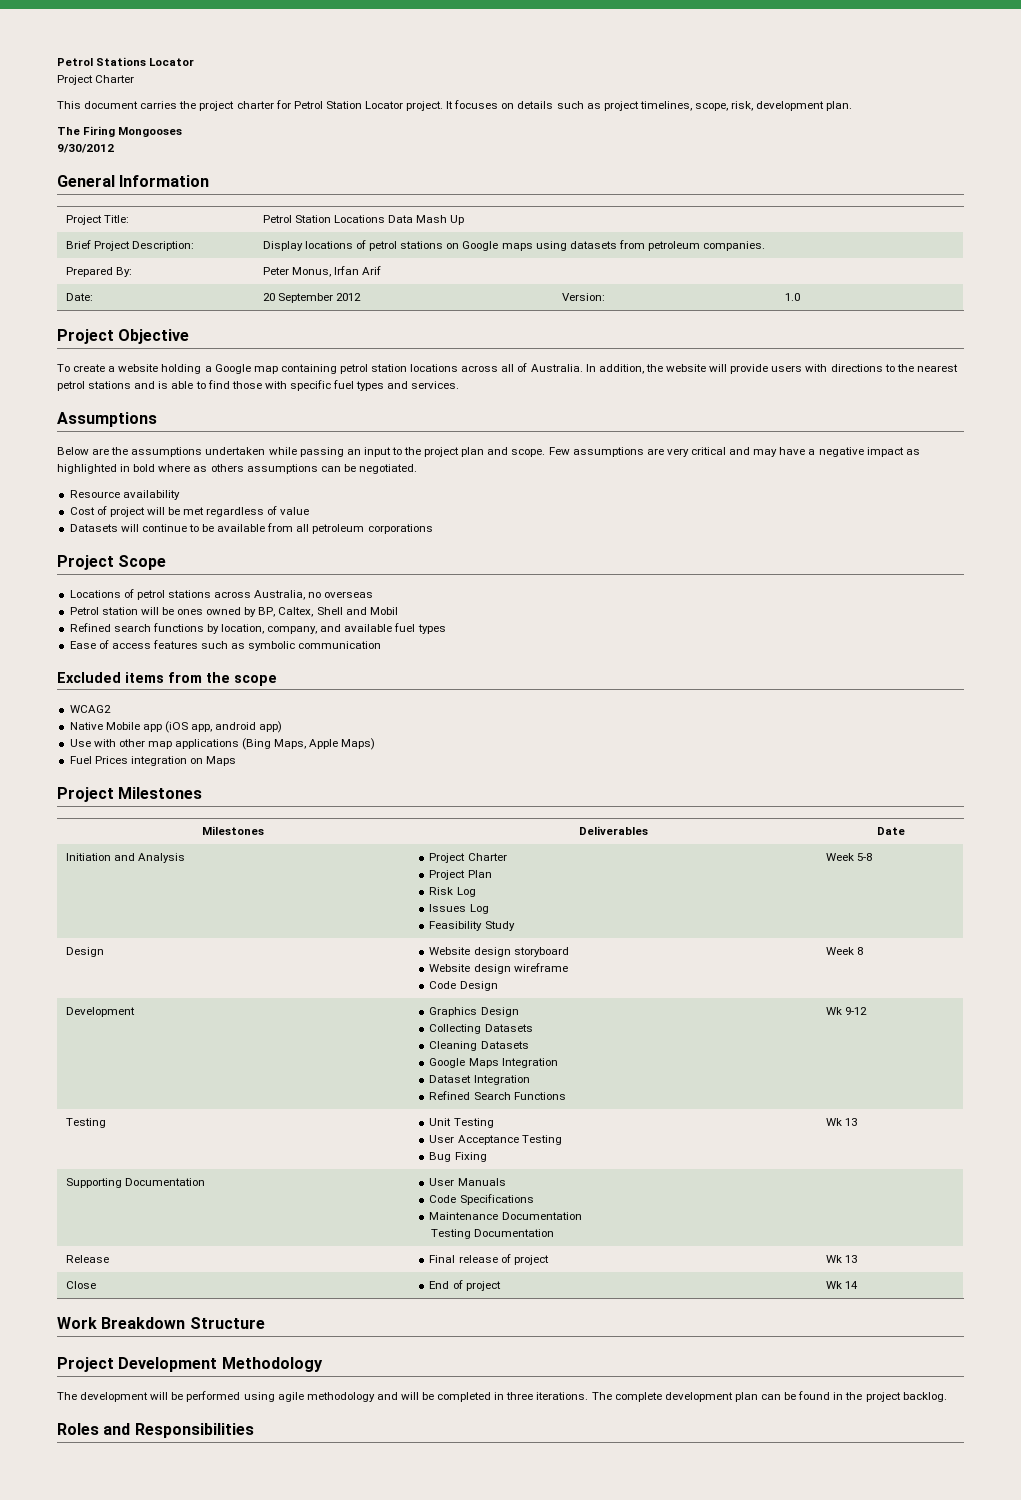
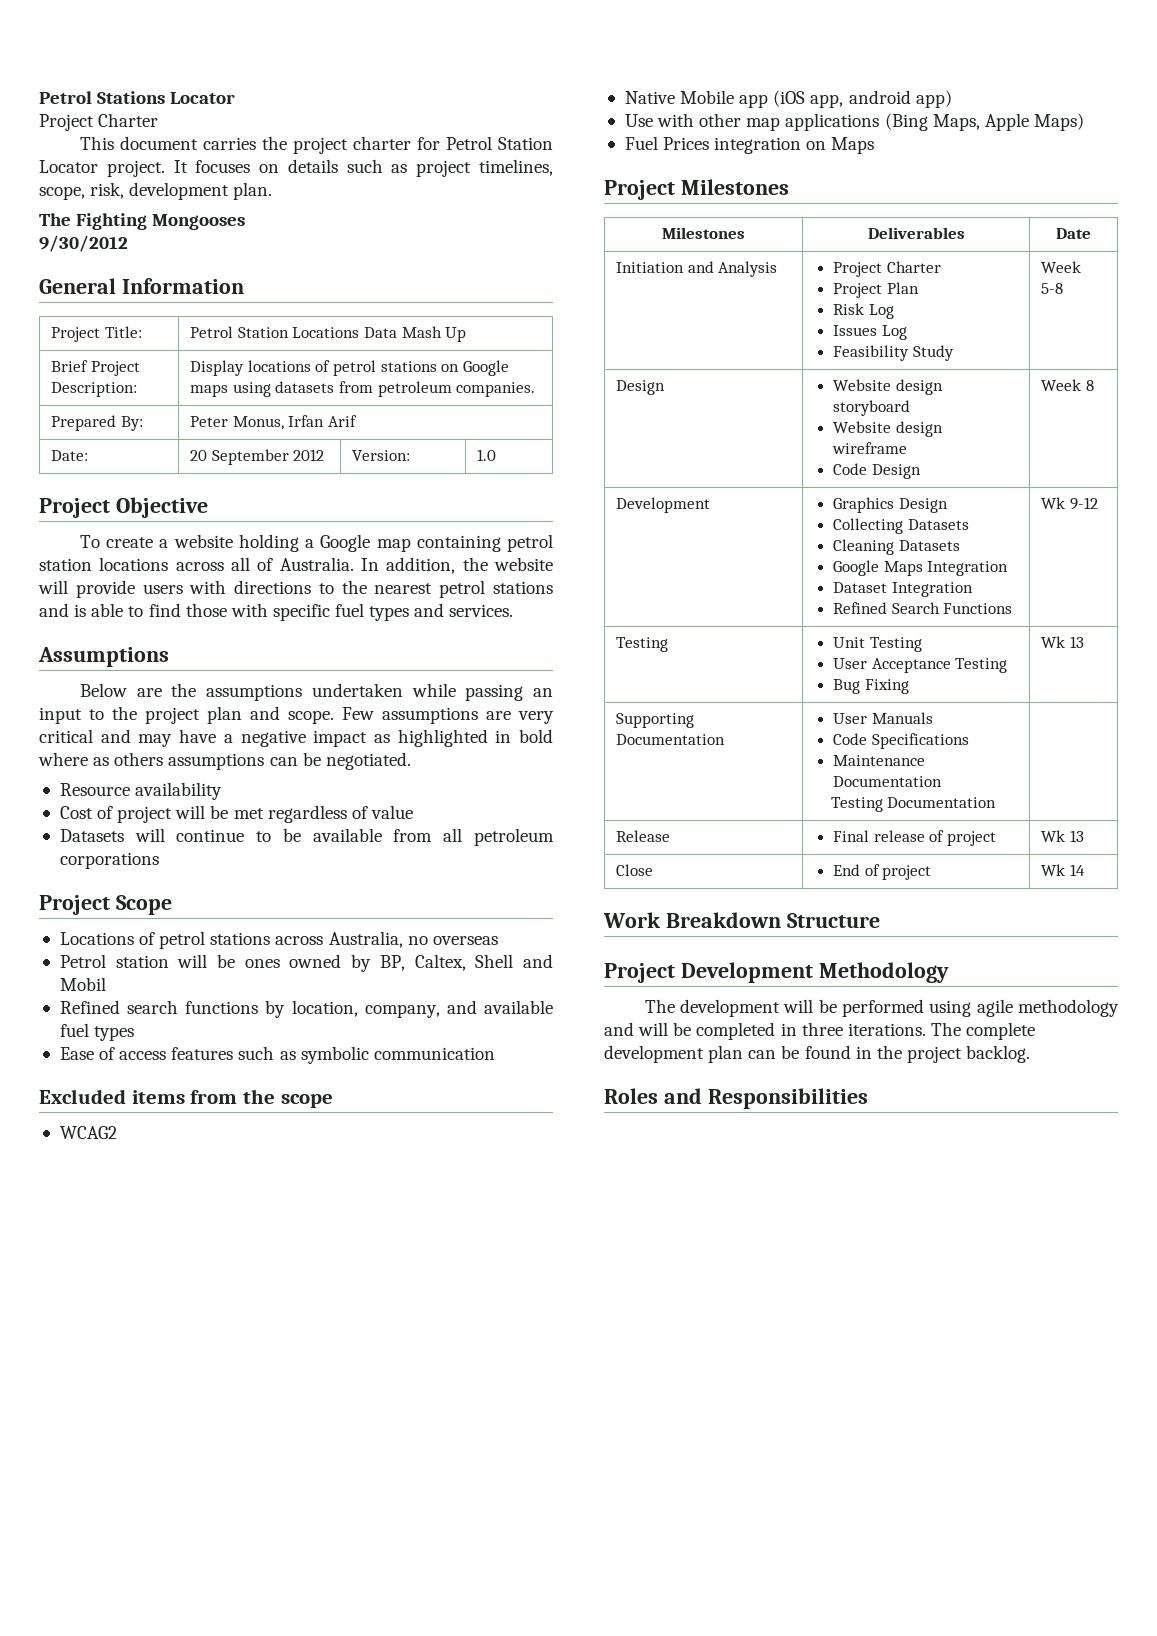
[83,126,116,137] Firing -> [76,213,148,230] Fighting

